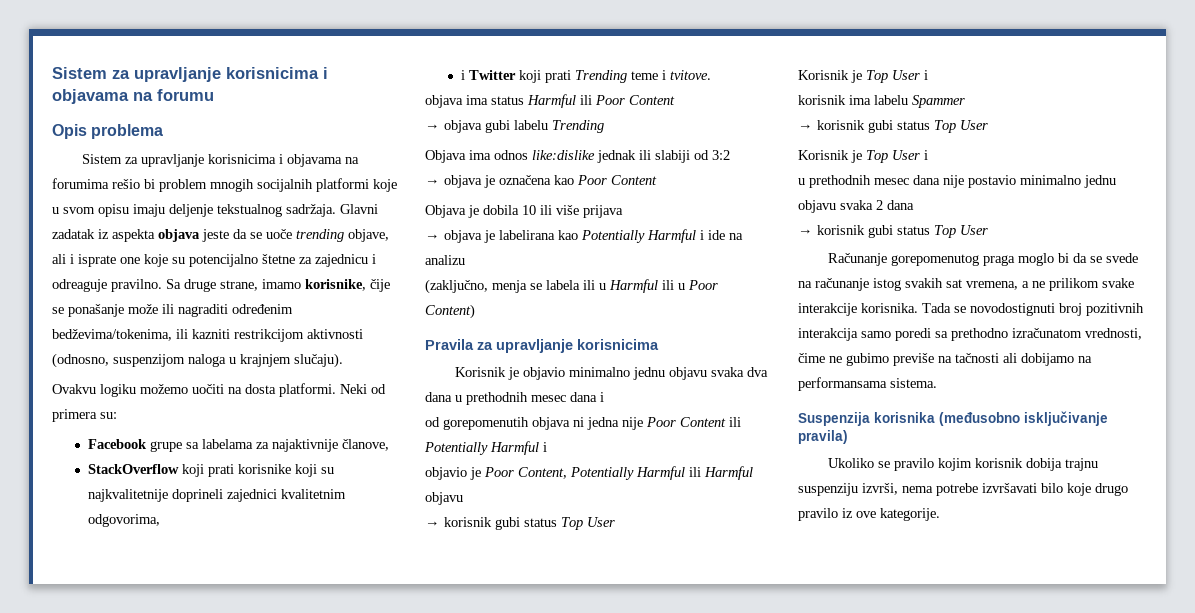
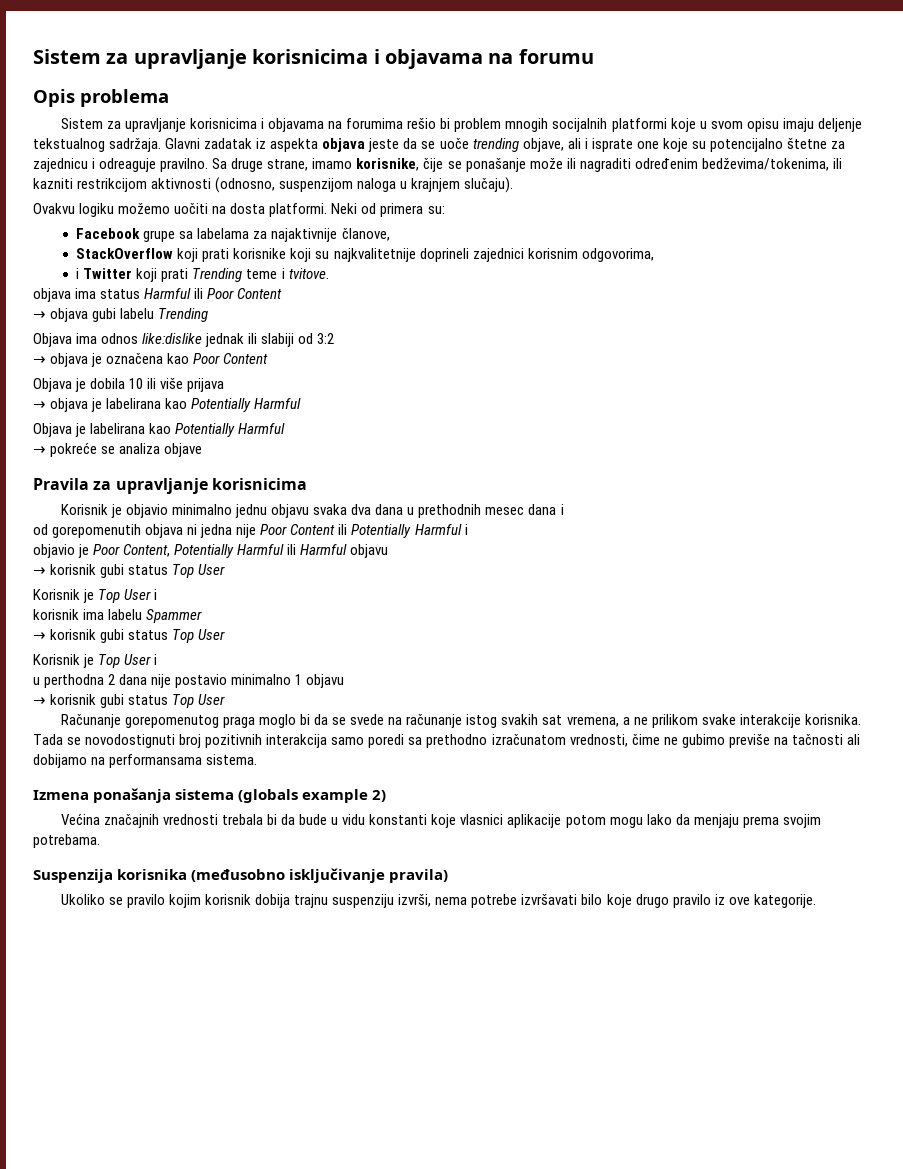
[280,489,346,499] kvalitetnim -> [527,248,578,259] korisnim
[700,230,743,240] [425,255,465,265] [425,279,718,294] [425,304,475,319] i ide na analizu // (zaključno, menja se labela ili u Harmful ili u Poor Content) -> [33,423,286,437] [33,442,203,457] // Objava je labelirana kao Potentially Harmful // → pokreće se analiza objave
[809,175,909,188] prethodnih mesec -> [44,674,116,688] perthodna 2
[1084,175,1116,188] [798,200,914,213] jednu objavu svaka 2 dana -> [295,674,345,688] 1 objavu
(937, 383) none -> [33,788,387,803] [60,813,821,828] [33,834,100,848] // Izmena ponašanja sistema (globals example 2) // Većina značajnih vrednosti trebala bi da bude u vidu konstanti koje vlasnici aplikacije potom mogu lako da menjaju prema svojim potrebama.

